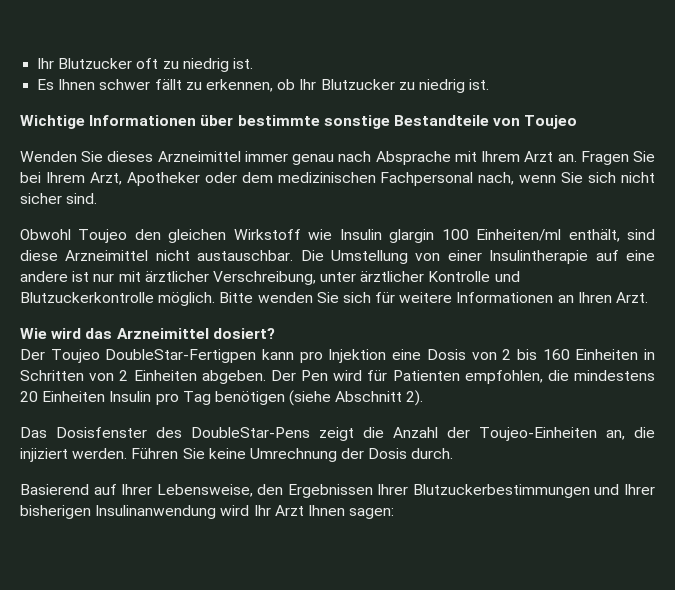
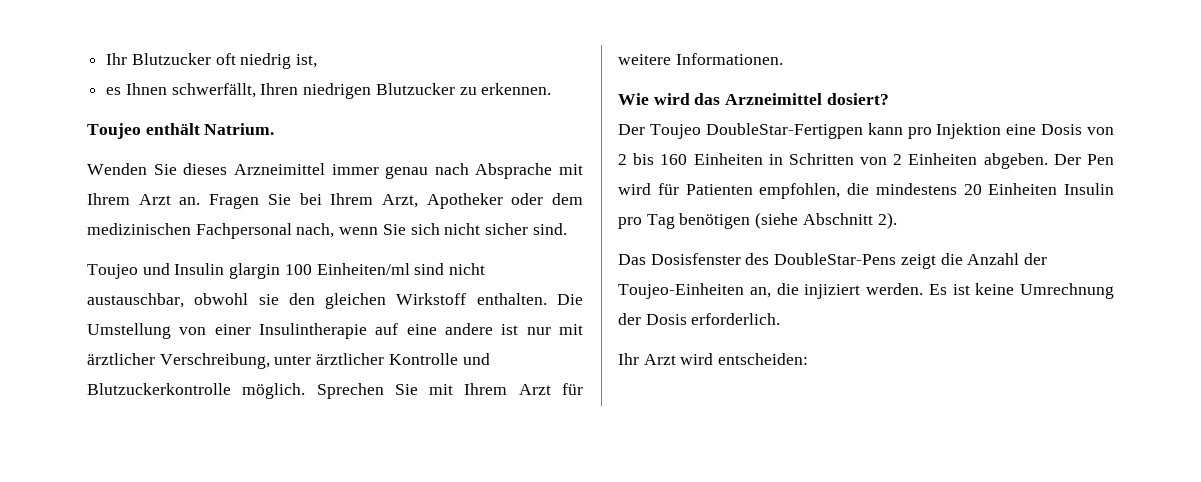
[162,58,253,72] [37,79,490,93] [20,115,578,129] zu niedrig ist. // Es Ihnen schwer fällt zu erkennen, ob Ihr Blutzucker zu niedrig ist. // Wichtige Informationen über bestimmte sonstige Bestandteile von Toujeo -> [240,53,318,69] [106,83,552,99] [87,123,275,139] niedrig ist, // es Ihnen schwerfällt, Ihren niedrigen Blutzucker zu erkennen. // Toujeo enthält Natrium.
[20,229,655,243] [20,250,294,261] Obwohl Toujeo den gleichen Wirkstoff wie Insulin glargin 100 Einheiten/ml enthält, sind diese Arzneimittel nicht austauschbar. -> [87,263,486,279] [87,293,547,309] Toujeo und Insulin glargin 100 Einheiten/ml sind nicht austauschbar, obwohl sie den gleichen Wirkstoff enthalten.
[219,292,649,303] Bitte wenden Sie sich für weitere Informationen an Ihren Arzt. -> [316,383,583,399] [618,53,783,65] Sprechen Sie mit Ihrem Arzt für weitere Informationen.
[131,448,205,459] Führen Sie -> [928,284,970,295] Es ist
[411,448,454,459] [20,484,655,498] [20,505,395,519] durch. // Basierend auf Ihrer Lebensweise, den Ergebnissen Ihrer Blutzuckerbestimmungen und Ihrer bisherigen Insulinanwendung wird Ihr Arzt Ihnen sagen: -> [691,313,781,325] [618,353,809,365] erforderlich. // Ihr Arzt wird entscheiden:

